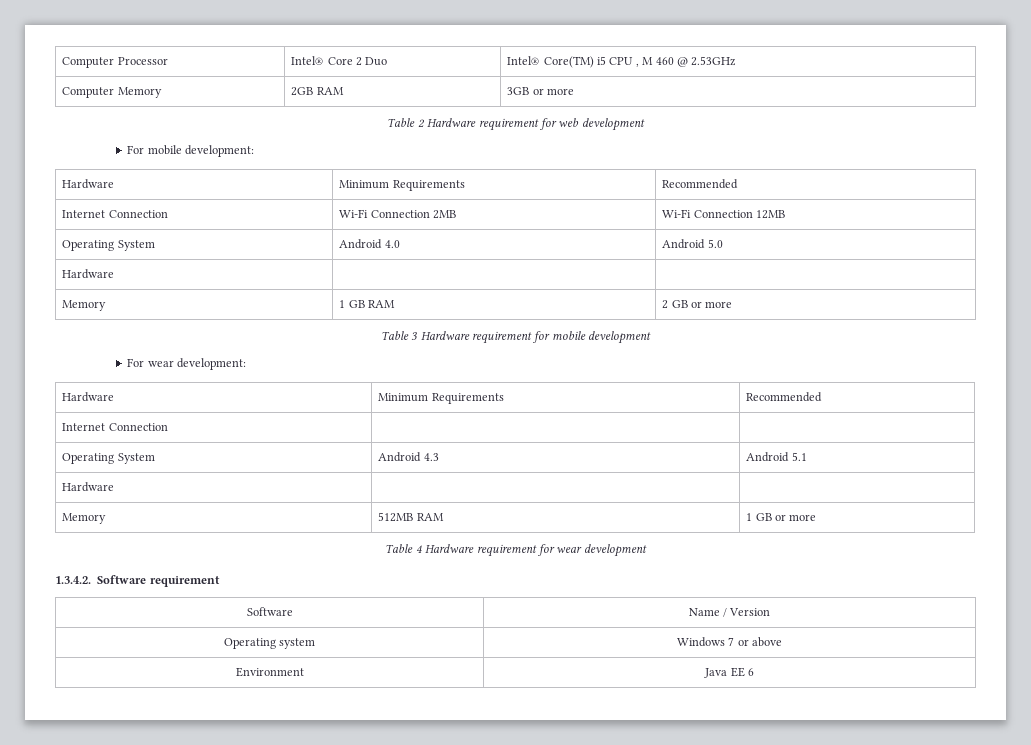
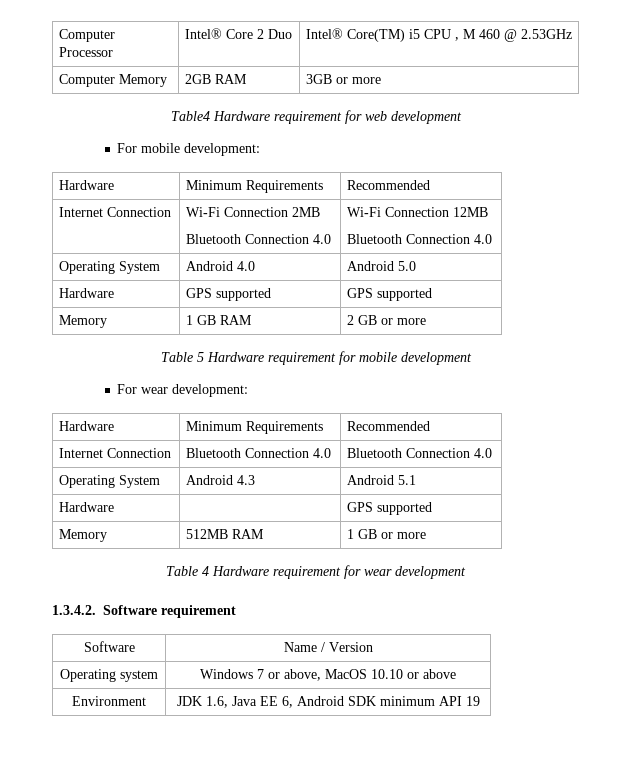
[387,118,425,128] Table 2 -> [170,111,210,121] Table4
(456, 214) none -> [185,234,331,244] // Bluetooth Connection 4.0
(785, 214) none -> [346,234,492,244] // Bluetooth Connection 4.0
(115, 274) | -> [185,288,271,301] [346,288,432,301] GPS supported | GPS supported
[411,332,418,340] 3 -> [196,352,204,362] 5
(168, 427) | -> [185,448,331,458] [346,448,492,458] Bluetooth Connection 4.0 | Bluetooth Connection 4.0
(115, 487) none -> [346,502,432,515] GPS supported
[752,637,783,647] [235,667,304,677] [704,667,754,678] above // Environment | Java EE 6 -> [284,669,456,681] [72,696,146,706] [176,696,480,708] above, MacOS 10.10 or above // Environment | JDK 1.6, Java EE 6, Android SDK minimum API 19

